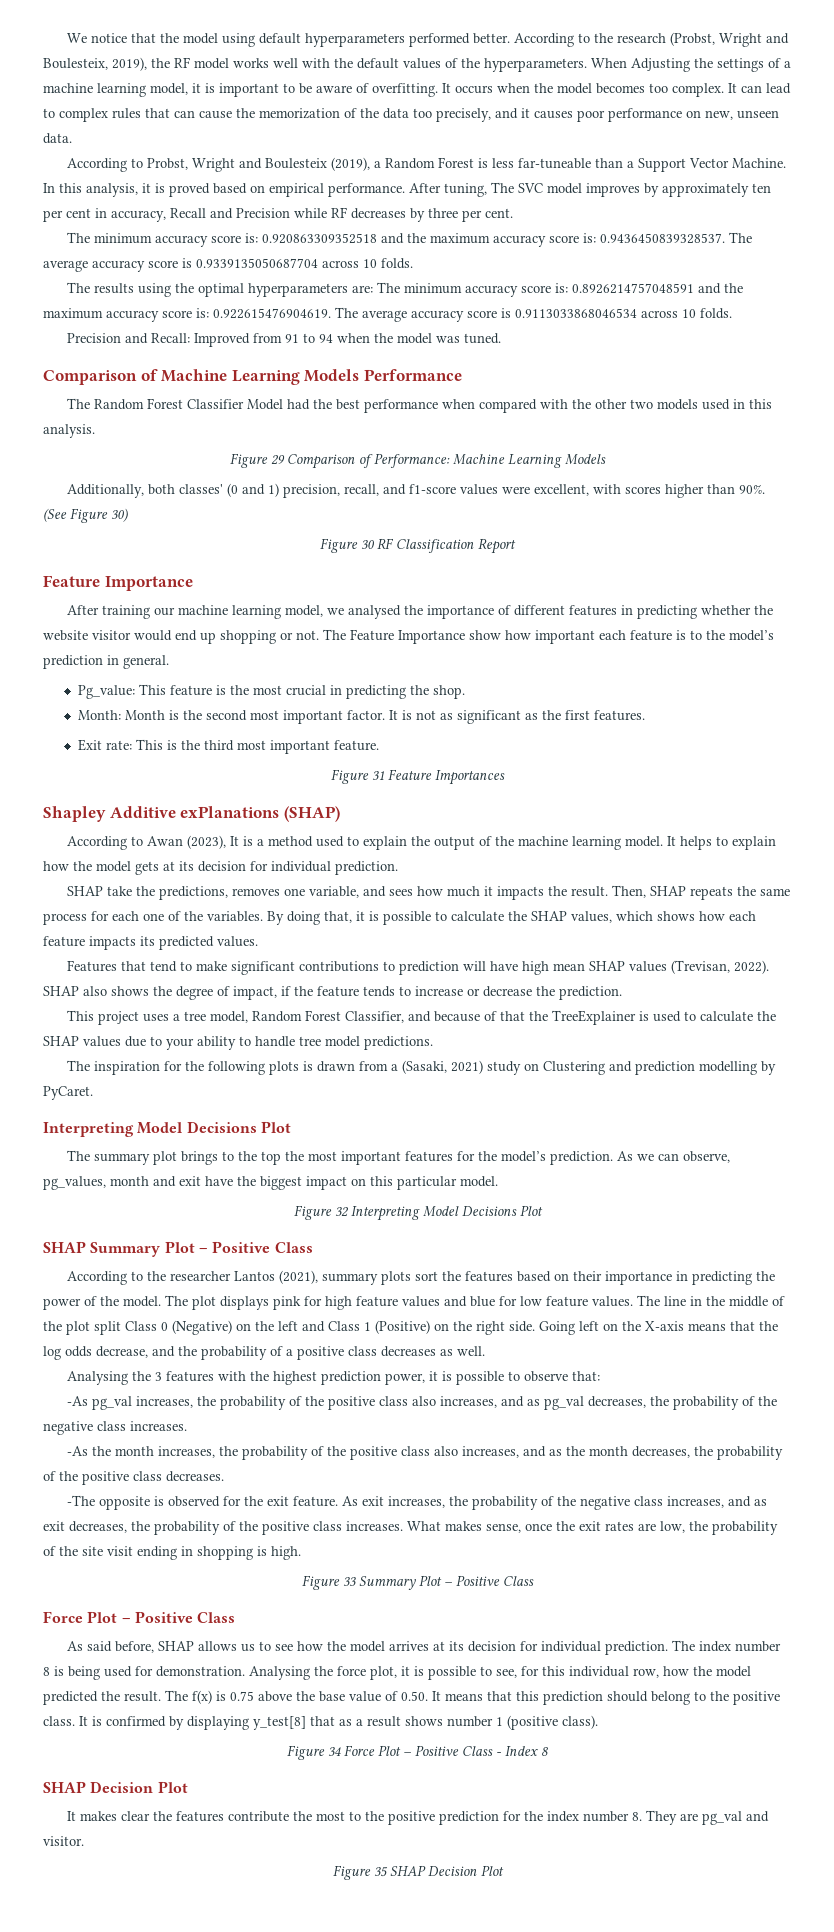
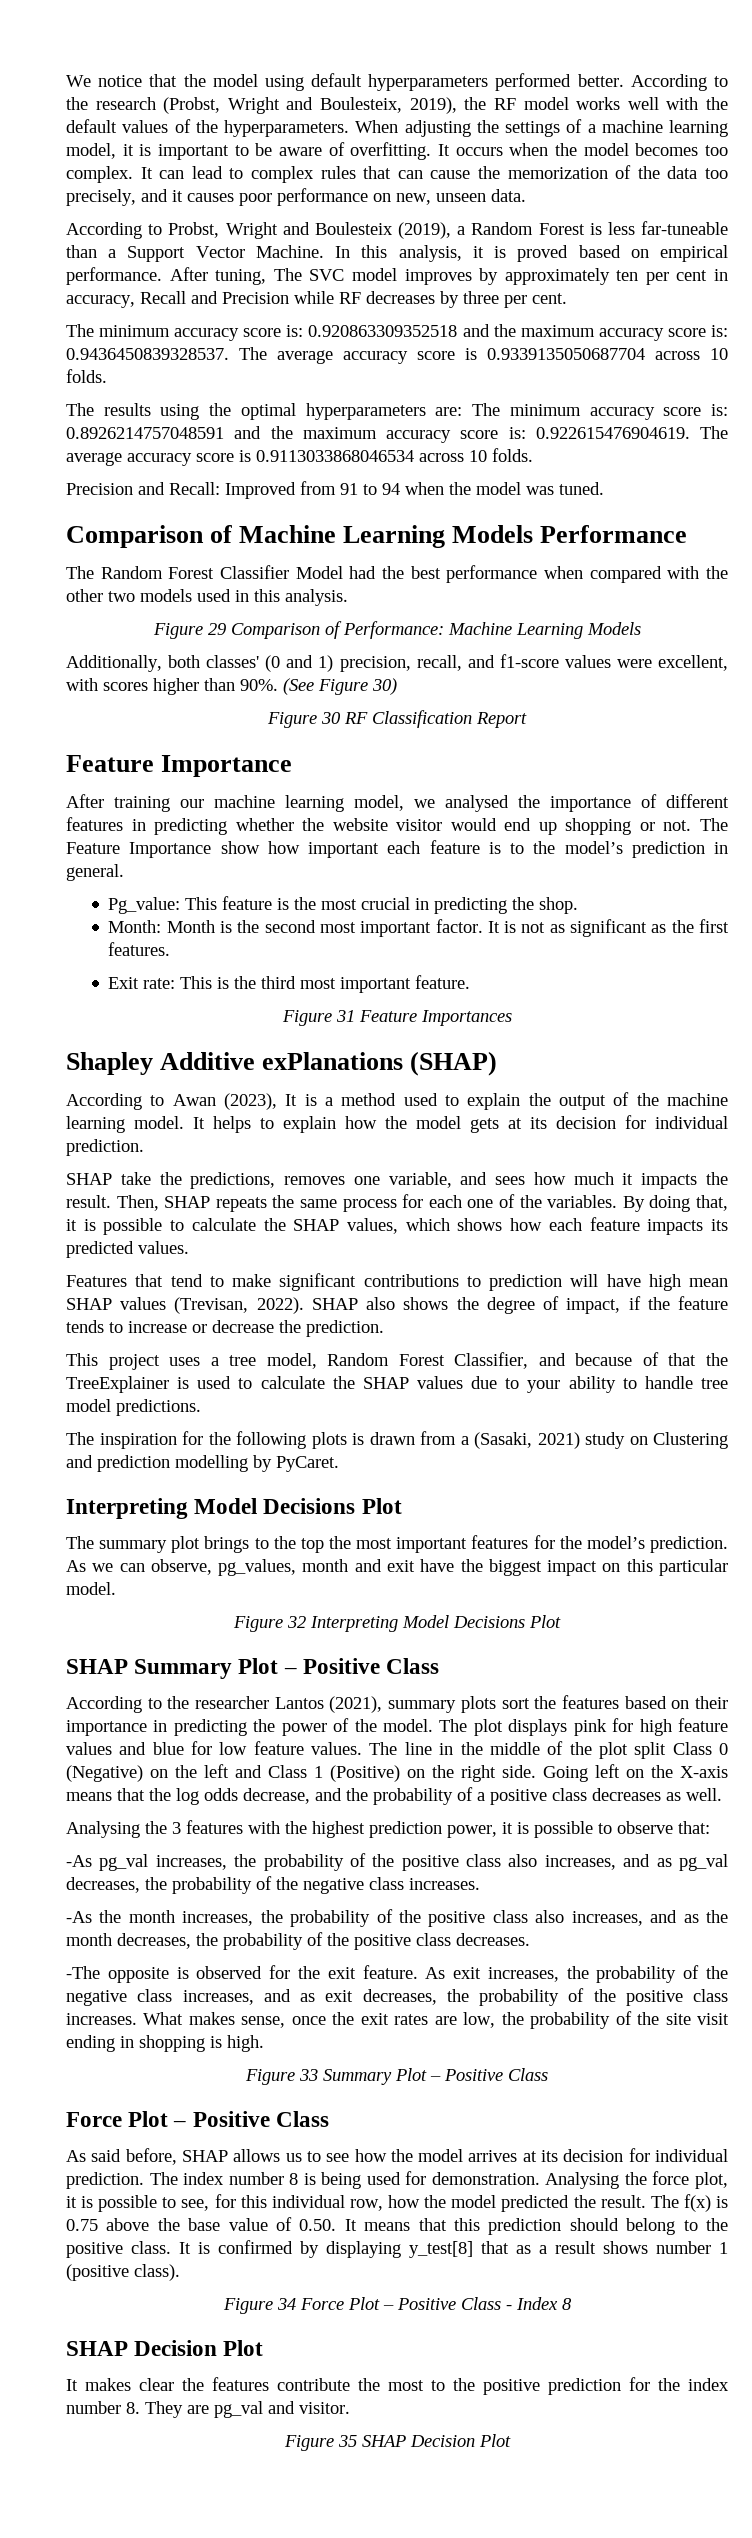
[631,58,690,72] Adjusting -> [404,120,471,137] adjusting

